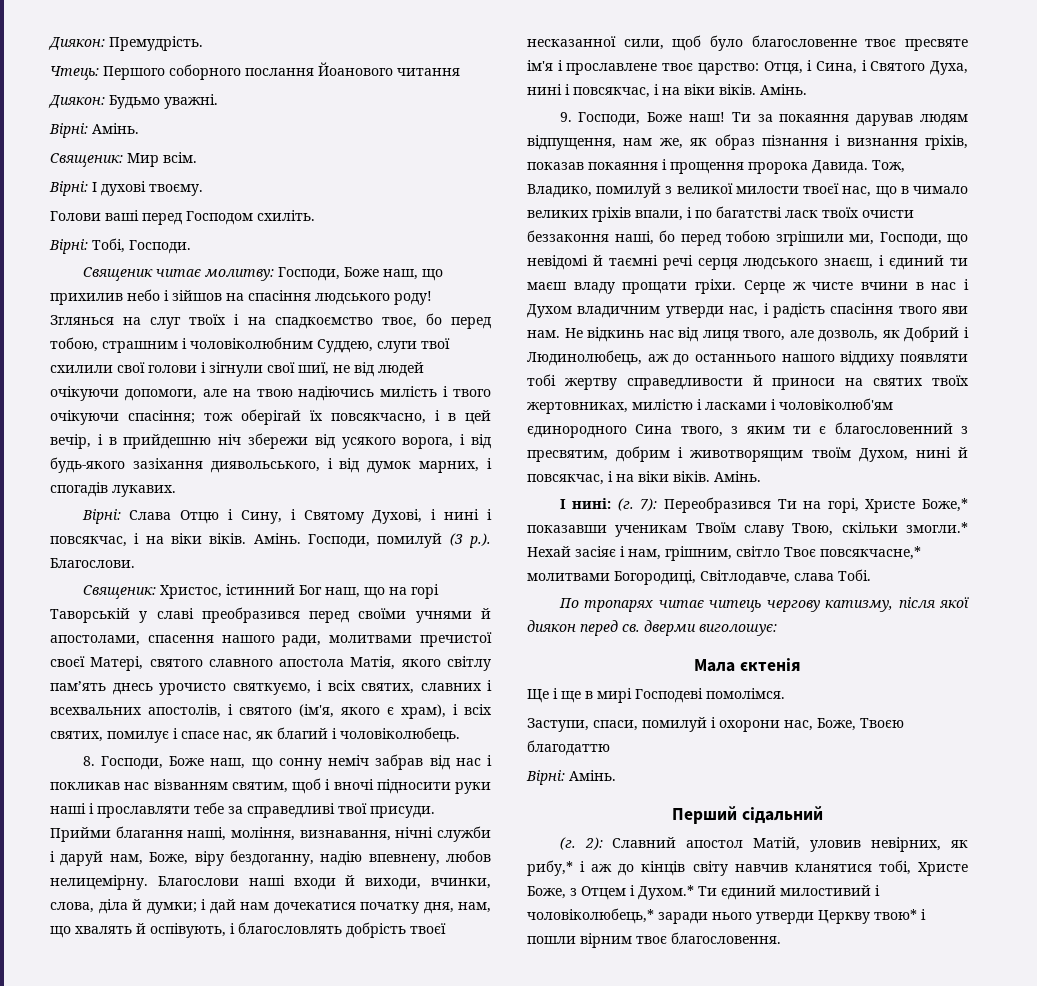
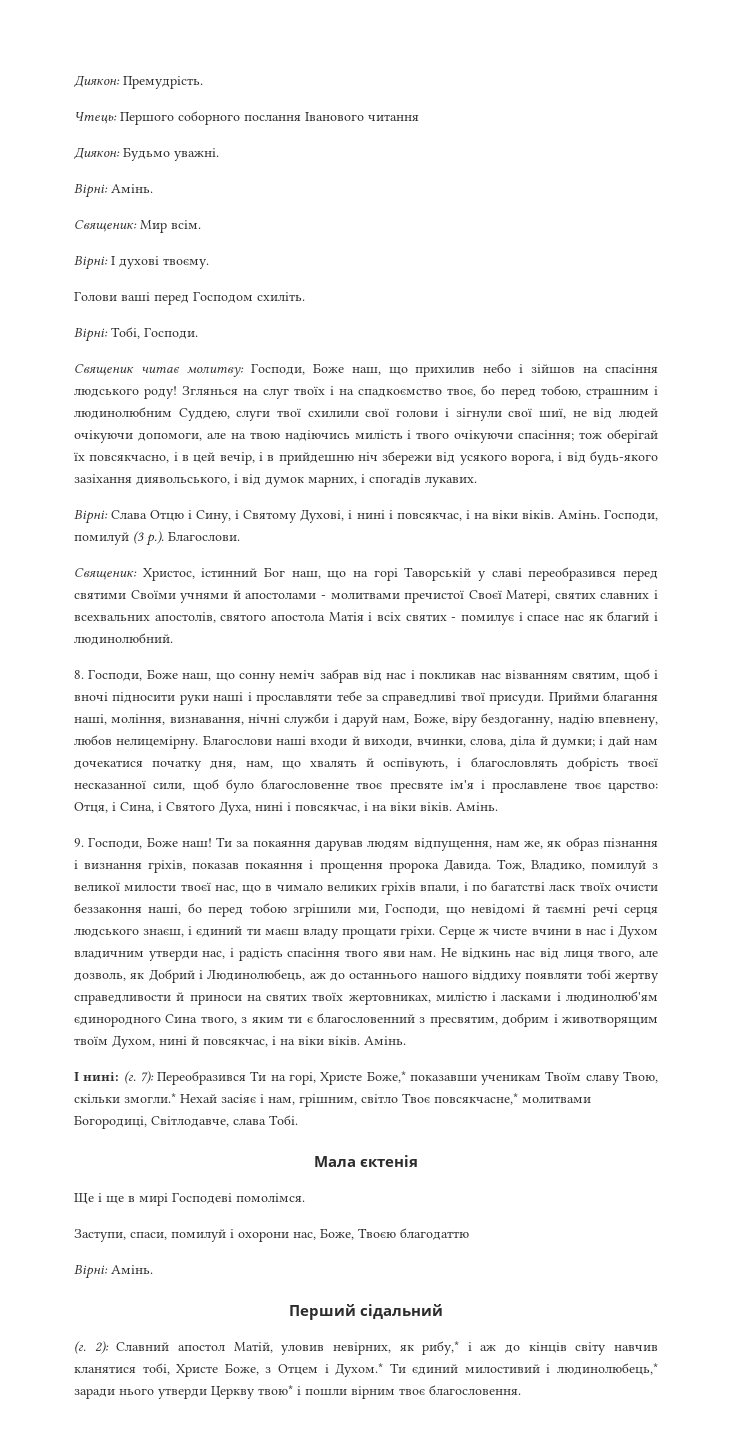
[318,62,393,76] Йоанового -> [305,112,364,121] Іванового
[190,337,313,349] чоловіколюбним -> [74,407,172,419] людинолюбним
[201,607,491,623] [50,632,493,647] [50,656,491,671] [50,680,492,695] [50,704,492,719] [50,731,103,742] преобразився перед своїми учнями й апостолами, спасення нашого ради, молитвами пречистої своєї Матері, святого славного апостола Матія, якого світлу пам’ять днесь урочисто святкуємо, і всіх святих, славних і всехвальних апостолів, і святого (ім'я, якого є храм), і всіх святих, -> [528,567,659,581] [74,590,658,603] [74,612,457,623] переобразився перед святими Своїми учнями й апостолами - молитвами пречистої Своєї Матері, святих славних і всехвальних апостолів, святого апостола Матія і всіх святих -
[223,731,252,742] нас, -> [564,615,585,621] нас
[340,727,460,743] чоловіколюбець. -> [74,633,173,645] людинолюбний.
[779,398,893,410] чоловіколюб'ям -> [565,991,658,1003] людинолюб'ям
[558,597,969,612] [527,620,777,636] // По тропарях читає читець чергову катизму, після якої диякон перед св. дверми виголошує: -> (298, 1120) none
[527,908,654,924] чоловіколюбець,* -> [557,1363,658,1375] людинолюбець,*

